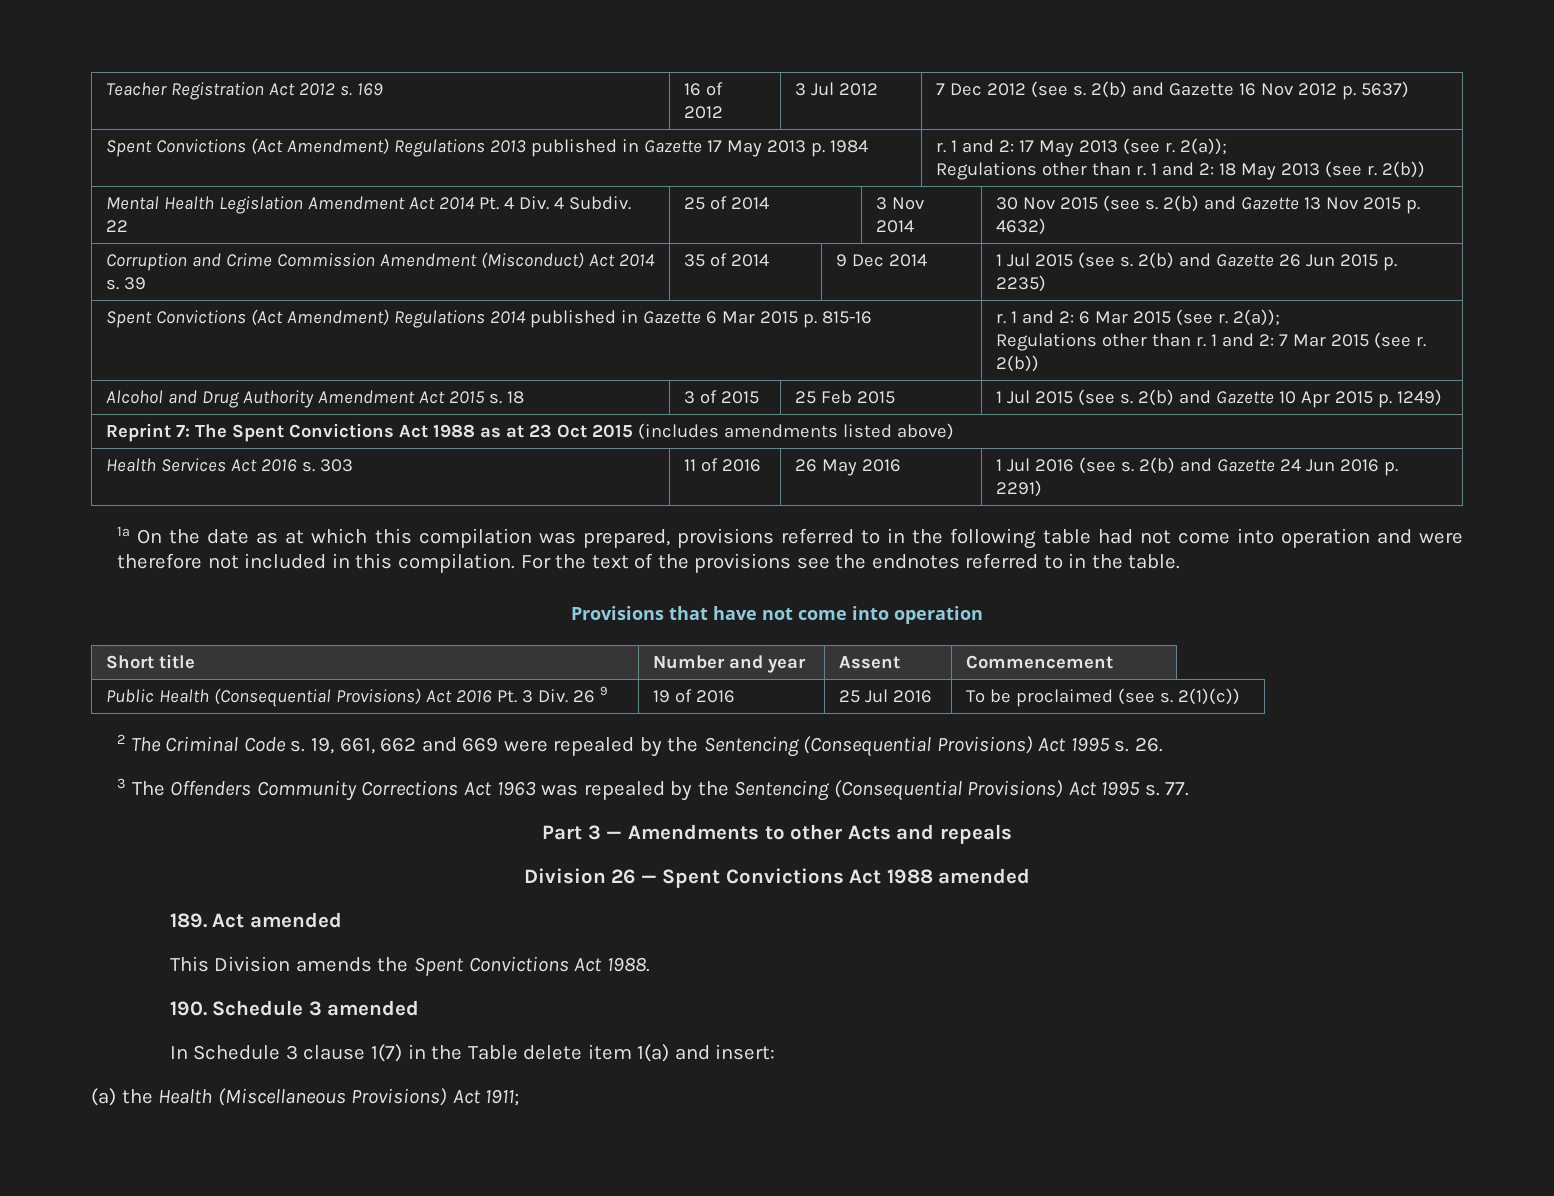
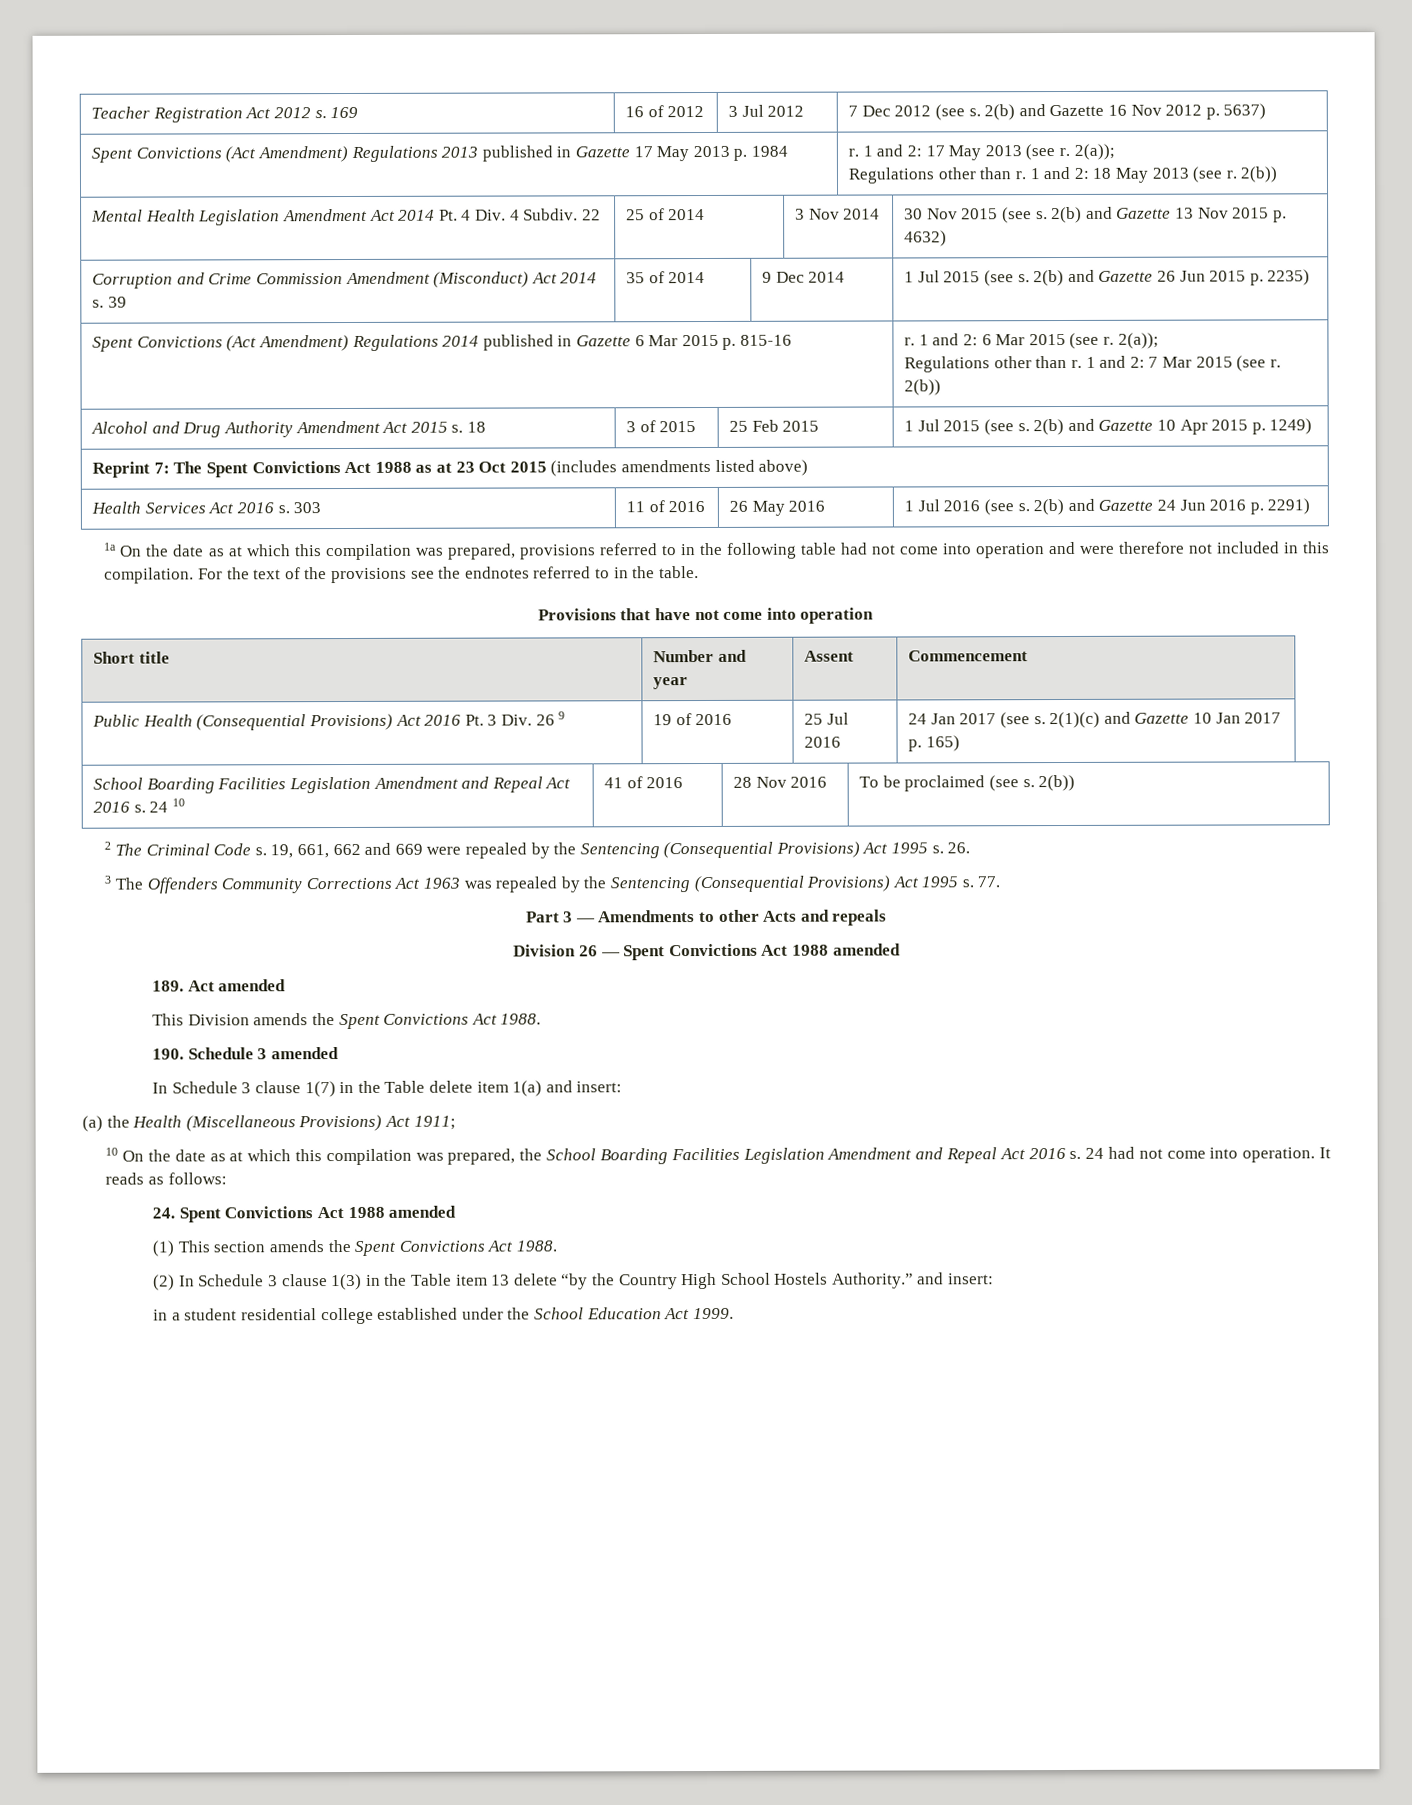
(933, 696) none -> [908,711,1282,729] [908,735,960,752] [93,776,572,794] [93,798,186,813] [604,776,684,789] [733,776,828,788] | 24 Jan 2017 (see s. 2(1)(c) and Gazette 10 Jan 2017 p. 165) // School Boarding Facilities Legislation Amendment and Repeal Act 2016 s. 24 10 | 41 of 2016 | 28 Nov 2016
[1177,688,1240,705] 2(1)(c)) -> [1038,774,1076,792] 2(b))
(520, 1097) none -> [105,1146,1332,1166] [105,1172,227,1185] [152,1205,457,1223] [152,1239,557,1257] [153,1272,995,1291] [153,1307,734,1325] // 10 On the date as at which this compilation was prepared, the School Boarding Facilities Legislation Amendment and Repeal Act 2016 s. 24 had not come into operation. It reads as follows: // 24. Spent Convictions Act 1988 amended // (1) This section amends the Spent Convictions Act 1988. // (2) In Schedule 3 clause 1(3) in the Table item 13 delete “by the Country High School Hostels Authority.” and insert: // in a student residential college established under the School Education Act 1999.

